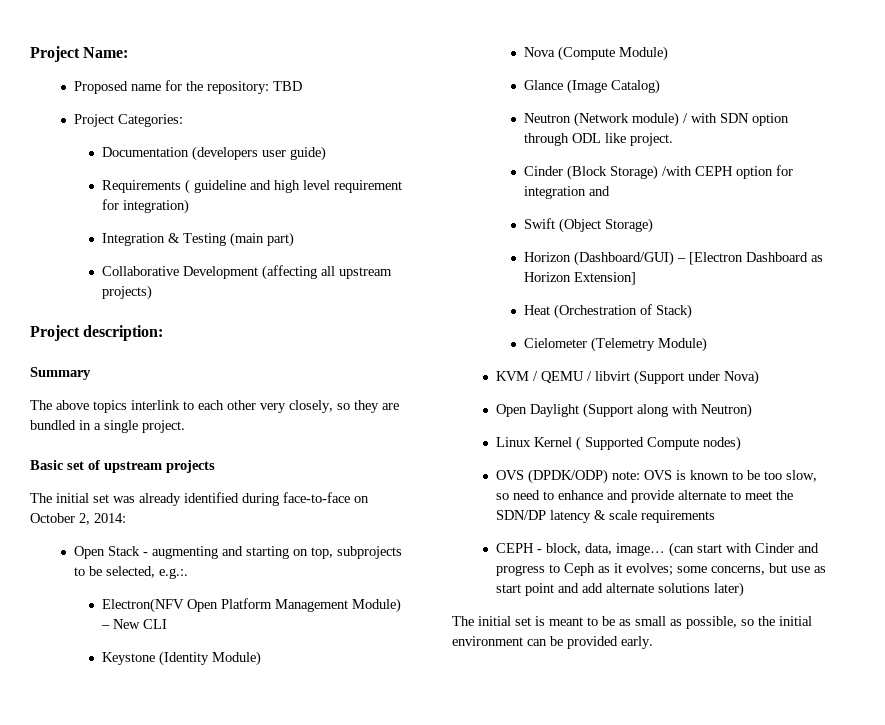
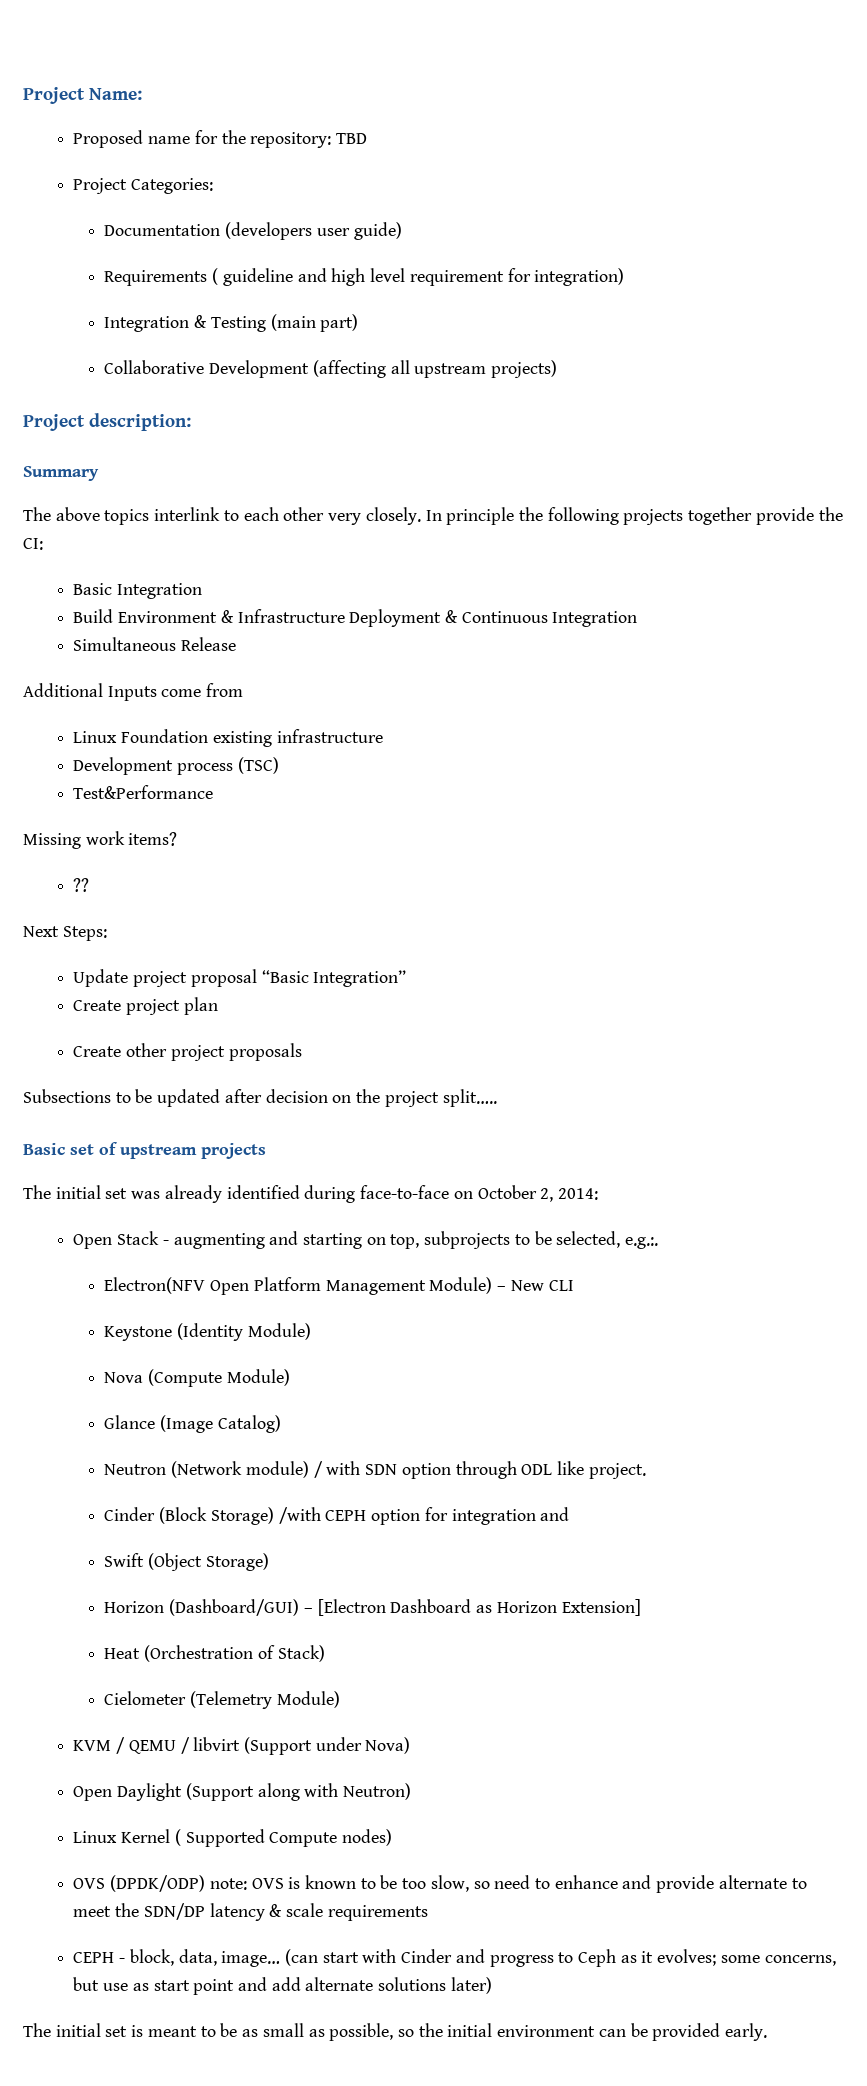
[289,400,399,413] [30,420,185,433] closely, so they are bundled in a single project. -> [365,507,843,525] [23,538,43,550] [73,583,203,599] [73,609,638,627] [73,637,237,651] [23,683,244,701] [73,729,383,747] [73,757,279,775] [73,785,214,799] [23,831,178,849] [73,878,90,892] [23,926,107,941] [73,969,407,987] [73,997,218,1015] [73,1043,302,1061] [23,1089,497,1107] closely. In principle the following projects together provide the CI: // Basic Integration // Build Environment & Infrastructure Deployment & Continuous Integration // Simultaneous Release // Additional Inputs come from // Linux Foundation existing infrastructure // Development process (TSC) // Test&Performance // Missing work items? // ?? // Next Steps: // Update project proposal “Basic Integration” // Create project plan // Create other project proposals // Subsections to be updated after decision on the project split…..

